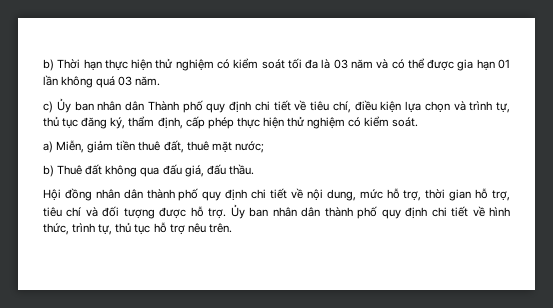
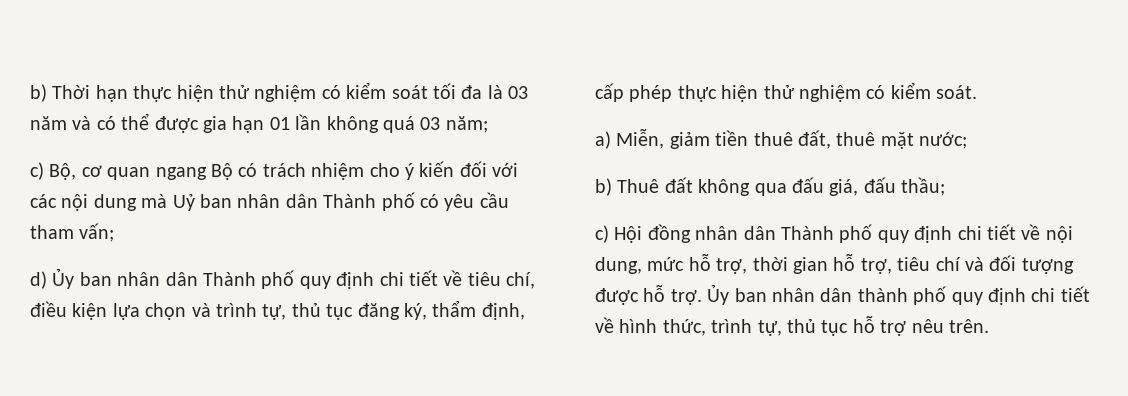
[135,76,161,86] [43,101,53,113] năm. // c) -> [445,116,488,133] [30,161,519,180] [30,192,509,211] [30,223,115,242] [30,271,47,289] năm; // c) Bộ, cơ quan ngang Bộ có trách nhiệm cho ý kiến đối với các nội dung mà Uỷ ban nhân dân Thành phố có yêu cầu tham vấn; // d)
[228,164,254,175] thầu. // -> [901,177,946,196] [595,225,609,243] thầu; // c)
[146,189,175,199] thành -> [781,226,834,240] Thành

